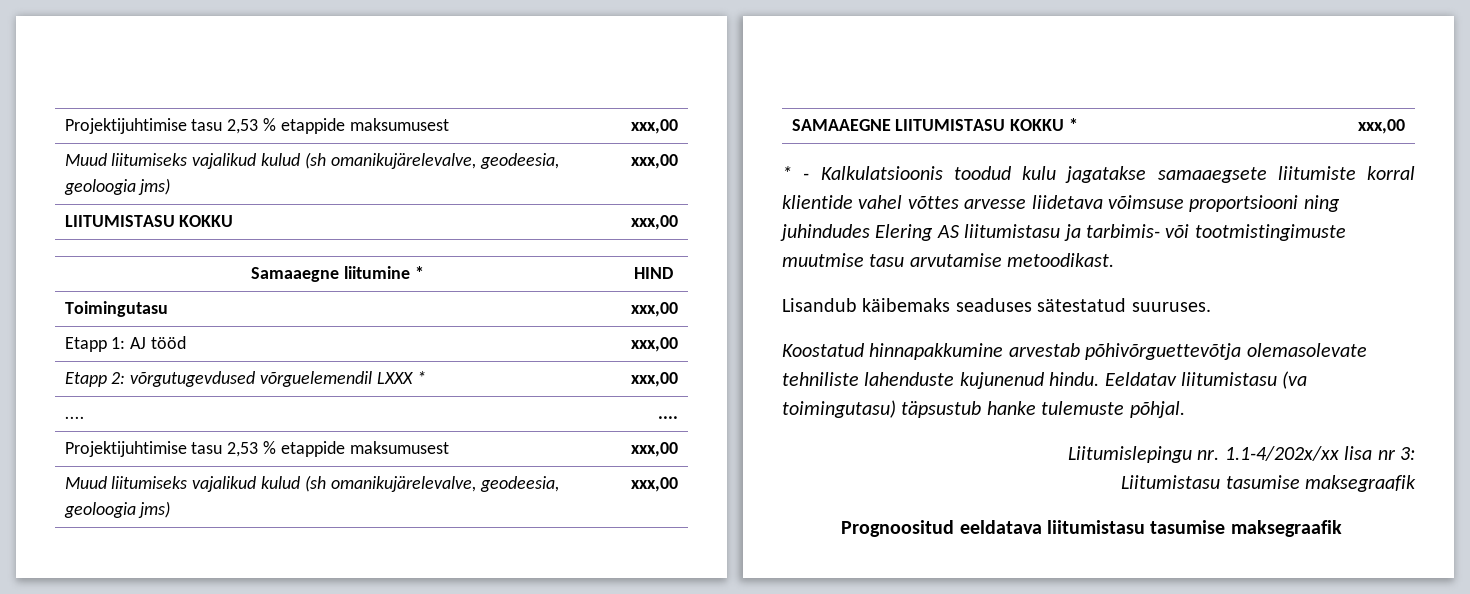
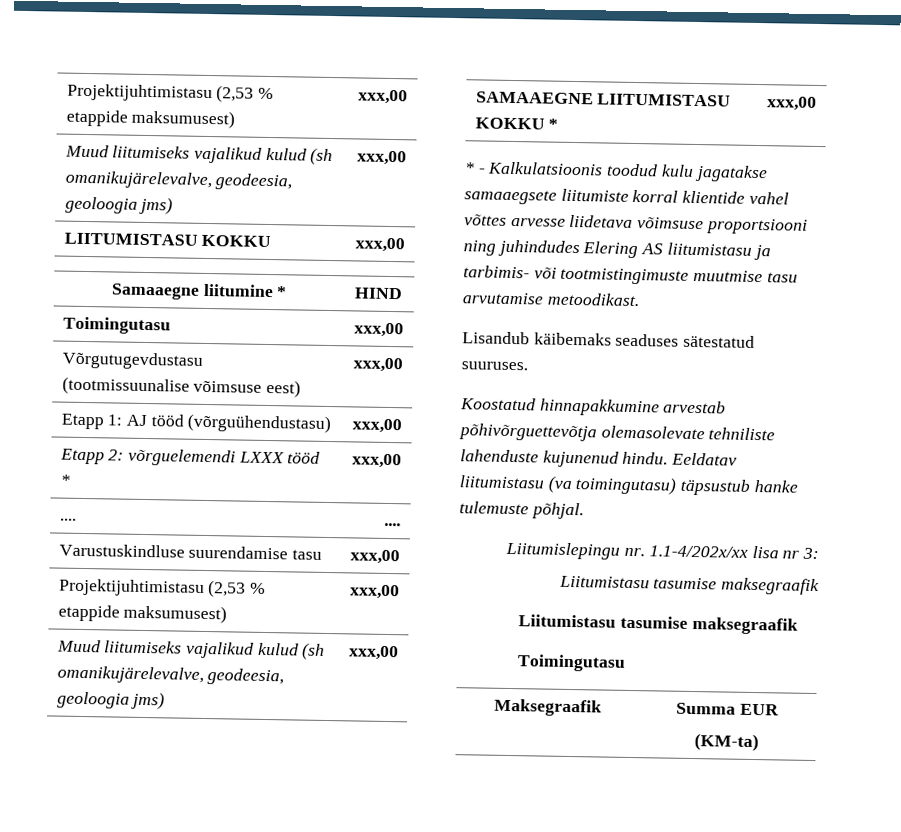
[64,118,449,134] Projektijuhtimise tasu 2,53 % etappide maksumusest -> [66,83,275,103] [65,109,236,129] Projektijuhtimistasu (2,53 % etappide maksumusest)
(679, 309) none -> [61,351,203,370] [61,376,302,398] [353,357,404,373] // Võrgutugevdustasu (tootmissuunalise võimsuse eest) | xxx,00
(187, 342) none -> [187,413,332,434] (võrguühendustasu)
[130,371,413,387] võrgutugevdused võrguelemendil LXXX -> [128,448,321,467] võrguelemendi LXXX tööd
[64,441,449,457] Projektijuhtimise tasu 2,53 % etappide maksumusest -> [58,543,323,560] [350,549,401,565] [58,578,267,598] [57,604,228,624] Varustuskindluse suurendamise tasu | xxx,00 // Projektijuhtimistasu (2,53 % etappide maksumusest)
[841,520,1342,537] Prognoositud eeldatava liitumistasu tasumise maksegraafik -> [518,614,798,635] [517,654,627,672] [494,698,602,717] [676,702,779,716] [694,733,759,752] Liitumistasu tasumise maksegraafik // Toimingutasu // Maksegraafik | Summa EUR // (KM-ta)

